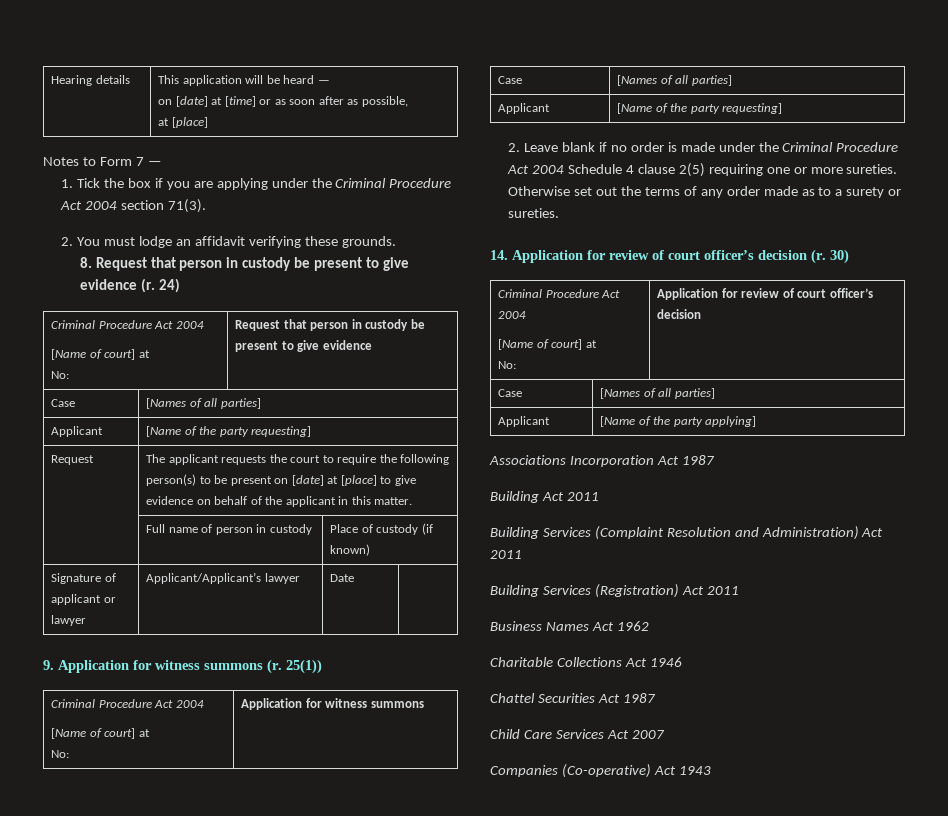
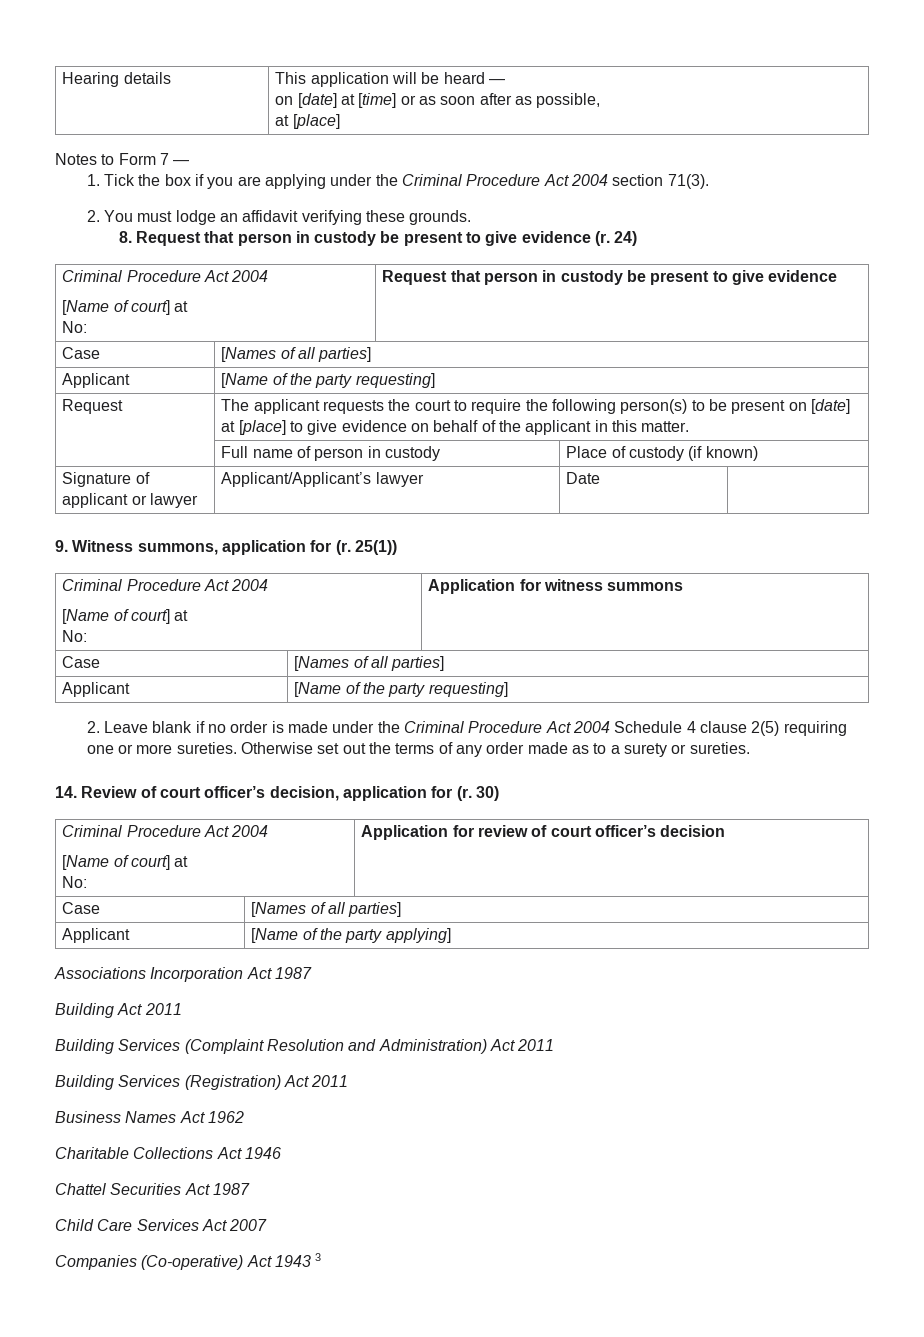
[58,660,263,673] Application for witness summons -> [72,540,332,555] Witness summons, application for
[512,250,807,263] Application for review of court officer’s decision -> [81,786,453,801] Review of court officer’s decision, application for
(711, 770) none -> [315,1253,322,1261] 3

